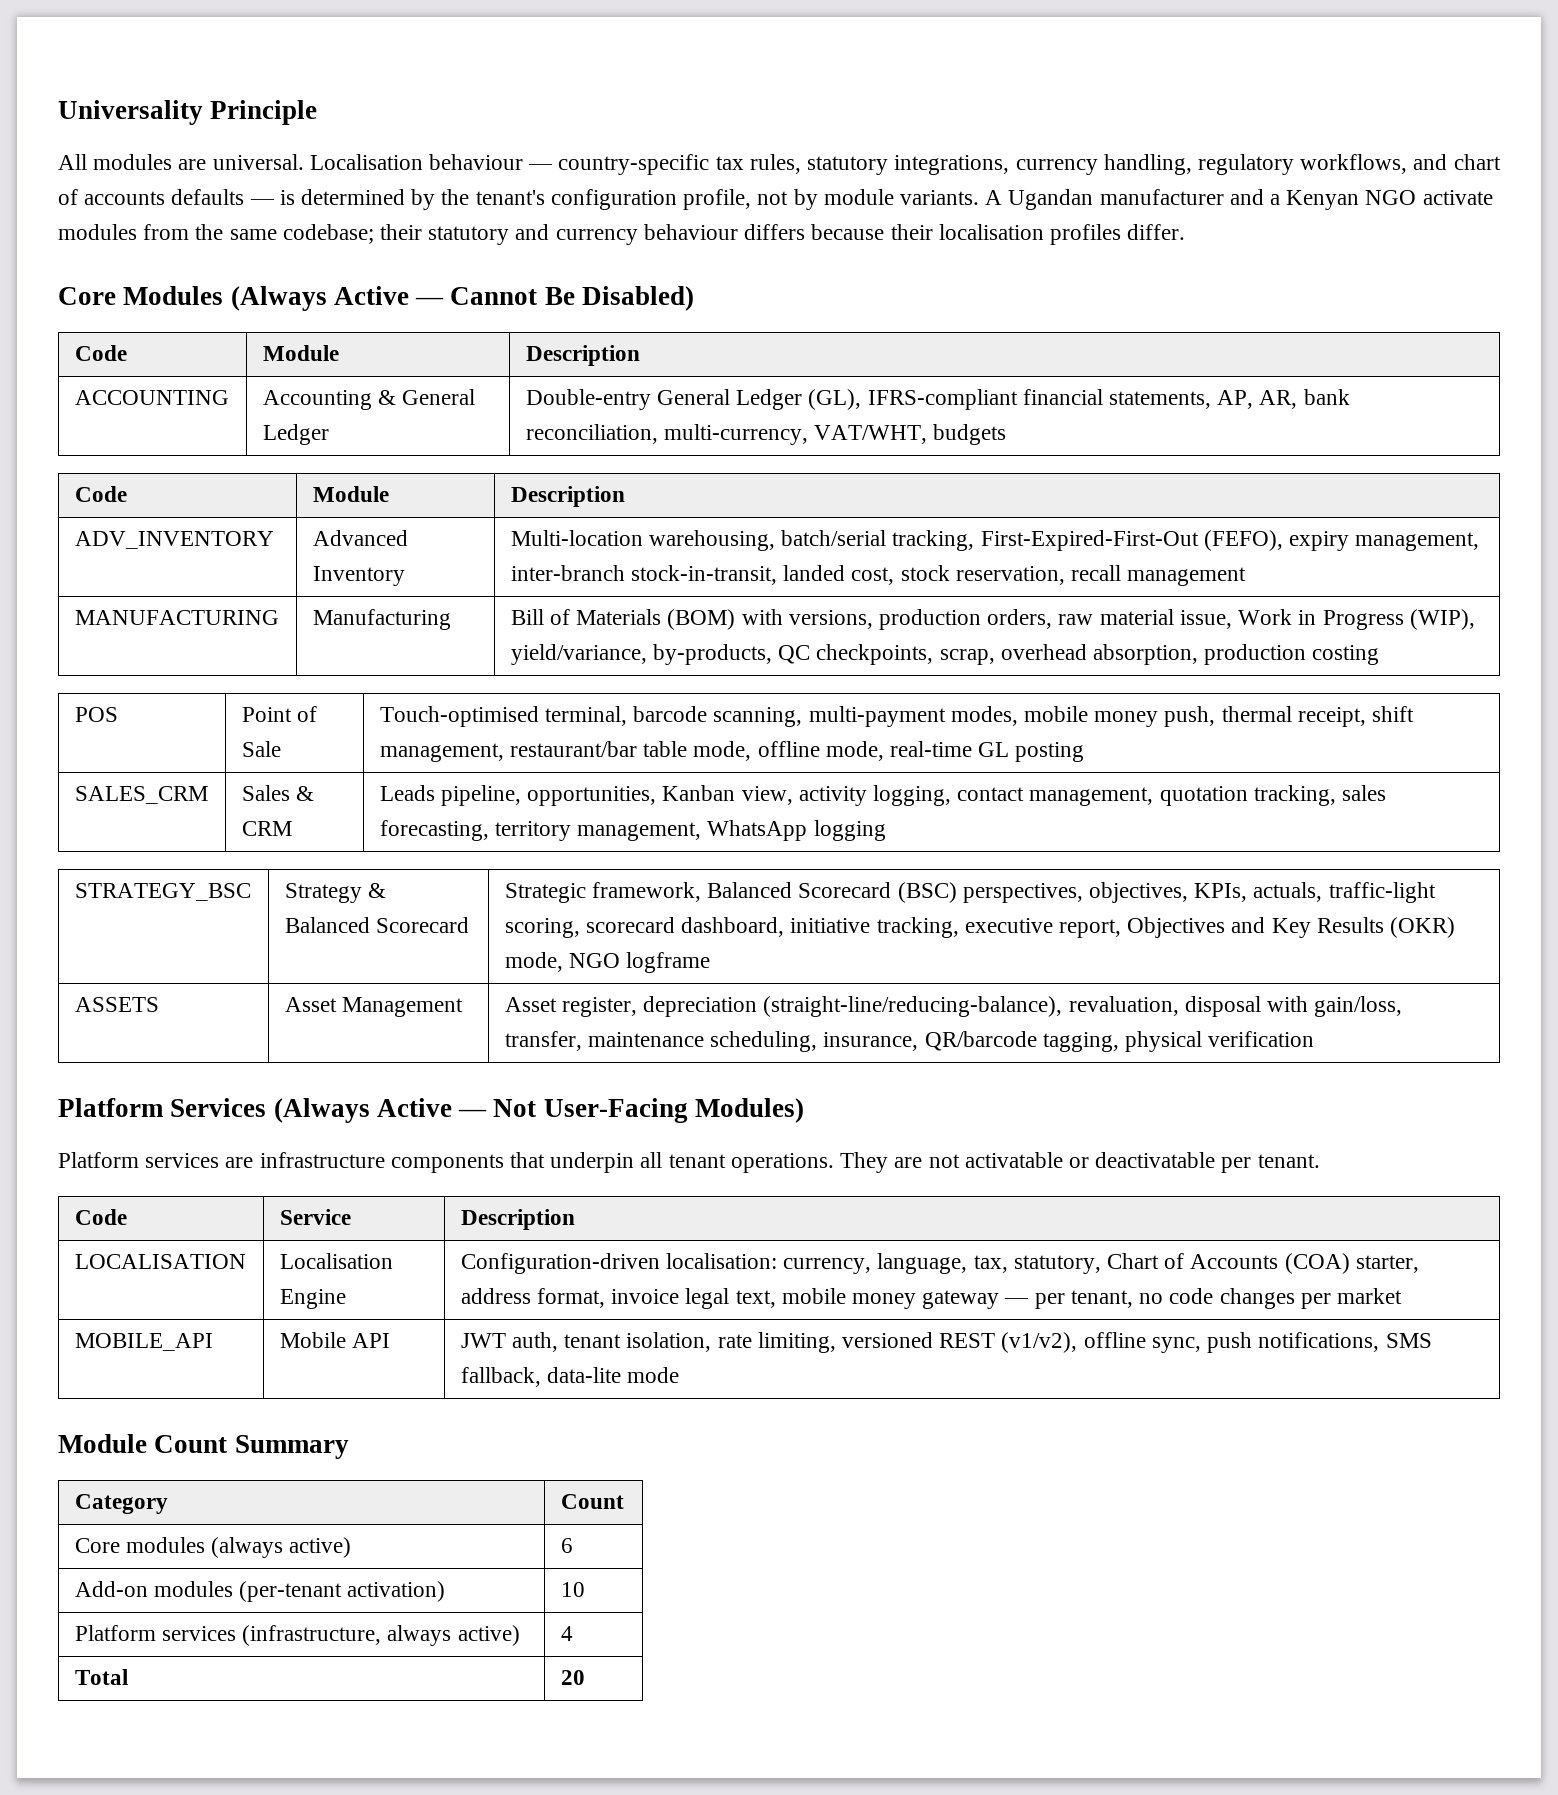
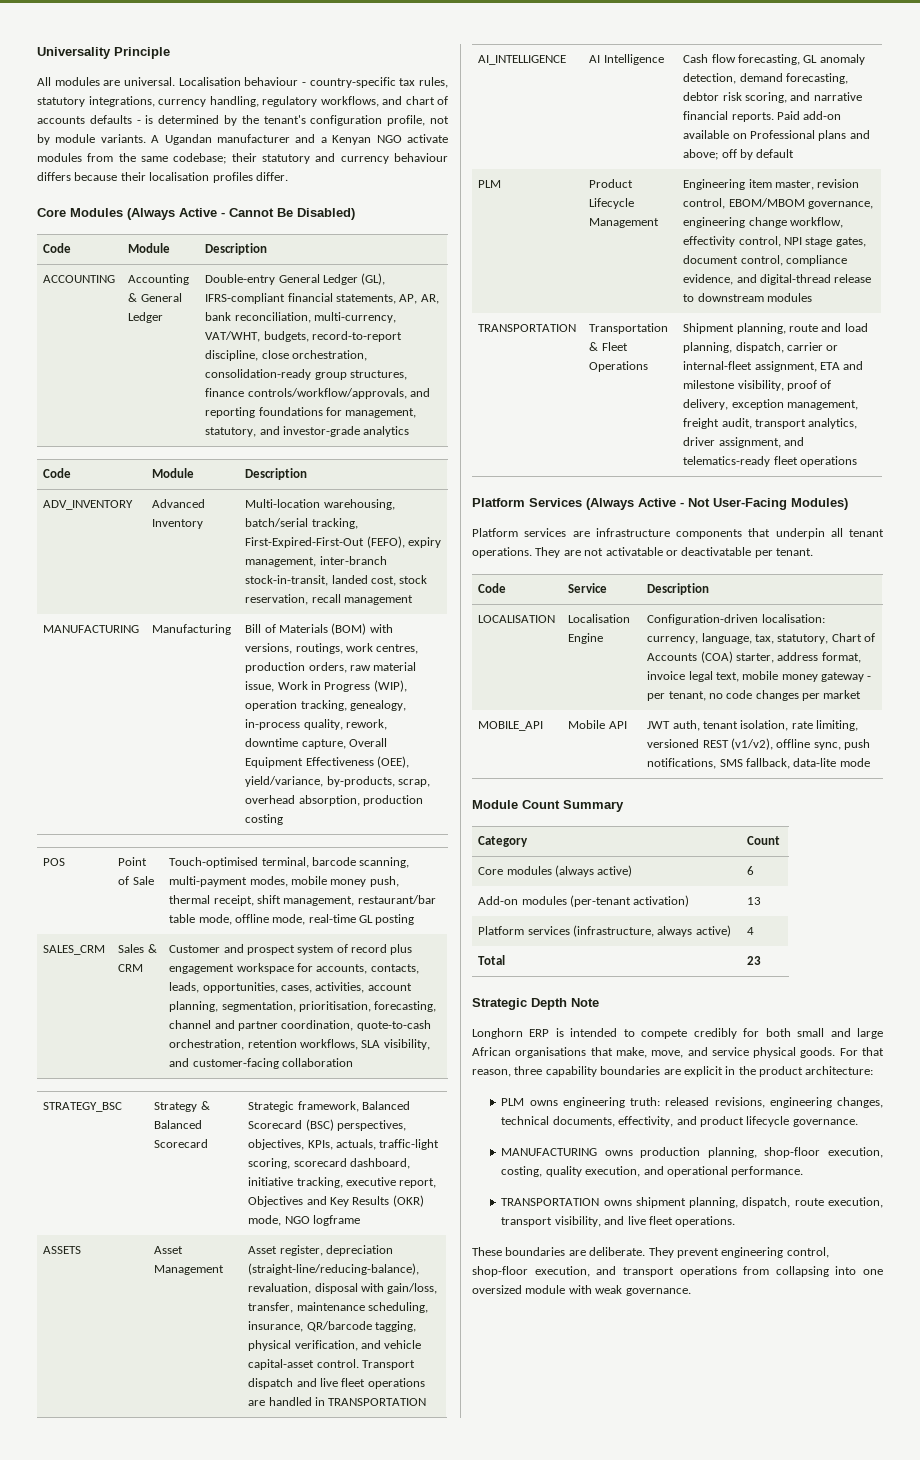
[528,164,554,170] — -> [302,82,306,86] -
[249,199,275,205] — -> [136,120,141,124] -
[415,297,445,305] — -> [221,212,225,217] -
[933,424,1007,445] budgets -> [263,331,402,342] [205,350,367,361] [205,369,407,380] [205,388,430,399] [205,407,417,418] [205,426,410,437] budgets, record-to-report discipline, close orchestration, consolidation-ready group structures, finance controls/workflow/approvals, and reporting foundations for management, statutory, and investor-grade analytics
(873, 619) none -> [295,643,419,654] routings, work centres,
[510,644,934,665] yield/variance, by-products, QC checkpoints, -> [245,700,406,711] [245,719,387,730] [245,738,387,749] [245,756,409,768] [245,776,395,787] operation tracking, genealogy, in-process quality, rework, downtime capture, Overall Equipment Effectiveness (OEE), yield/variance, by-products,
[379,785,1387,806] [379,820,886,841] Leads pipeline, opportunities, Kanban view, activity logging, contact management, quotation tracking, sales forecasting, territory management, WhatsApp logging -> [169,944,413,955] [169,963,419,974] [169,982,412,993] [169,1001,437,1012] [169,1020,431,1031] [169,1039,430,1050] [169,1058,353,1069] Customer and prospect system of record plus engagement workspace for accounts, contacts, leads, opportunities, cases, activities, account planning, segmentation, prioritisation, forecasting, channel and partner coordination, quote-to-cash orchestration, retention workflows, SLA visibility, and customer-facing collaboration
[1208,1031,1315,1047] verification -> [294,1340,422,1351] [248,1359,415,1370] [248,1378,425,1389] [248,1397,427,1406] [478,55,567,65] [589,54,664,65] [683,54,865,65] [683,73,848,84] [683,92,862,103] [683,111,842,122] [683,130,870,141] [683,149,795,160] [478,180,502,188] [589,179,634,188] [589,198,635,209] [589,218,660,228] [683,179,860,190] [683,198,873,209] [683,217,843,228] [683,236,866,247] [683,255,847,266] [683,274,872,285] [683,293,812,302] [478,324,577,332] [589,323,669,334] [589,342,628,351] [589,361,649,372] [683,323,868,334] [683,342,839,353] [683,361,864,372] [683,380,832,391] [683,399,858,410] [683,418,858,429] [683,437,804,448] [683,456,857,467] verification, and vehicle capital-asset control. Transport dispatch and live fleet operations are handled in TRANSPORTATION // AI_INTELLIGENCE | AI Intelligence | Cash flow forecasting, GL anomaly detection, demand forecasting, debtor risk scoring, and narrative financial reports. Paid add-on available on Professional plans and above; off by default // PLM | Product Lifecycle Management | Engineering item master, revision control, EBOM/MBOM governance, engineering change workflow, effectivity control, NPI stage gates, document control, compliance evidence, and digital-thread release to downstream modules // TRANSPORTATION | Transportation & Fleet Operations | Shipment planning, route and load planning, dispatch, carrier or internal-fleet assignment, ETA and milestone visibility, proof of delivery, exception management, freight audit, transport analytics, driver assignment, and telematics-ready fleet operations
[458,1109,488,1117] — -> [680,502,684,507] -
[1004,1298,1030,1304] — -> [867,676,872,680] -
[560,1582,585,1597] 10 -> [747,897,762,905] 13
[560,1670,585,1685] 20 -> [747,956,762,965] [472,998,599,1010] [472,1028,883,1039] [472,1047,885,1058] [472,1066,874,1077] [501,1097,883,1108] [501,1116,858,1127] [501,1147,883,1158] [501,1166,804,1177] [501,1197,883,1208] [501,1216,736,1227] [472,1247,829,1258] [472,1266,883,1277] [472,1285,691,1296] 23 // Strategic Depth Note // Longhorn ERP is intended to compete credibly for both small and large African organisations that make, move, and service physical goods. For that reason, three capability boundaries are explicit in the product architecture: // PLM owns engineering truth: released revisions, engineering changes, technical documents, effectivity, and product lifecycle governance. // MANUFACTURING owns production planning, shop-floor execution, costing, quality execution, and operational performance. // TRANSPORTATION owns shipment planning, dispatch, route execution, transport visibility, and live fleet operations. // These boundaries are deliberate. They prevent engineering control, shop-floor execution, and transport operations from collapsing into one oversized module with weak governance.

